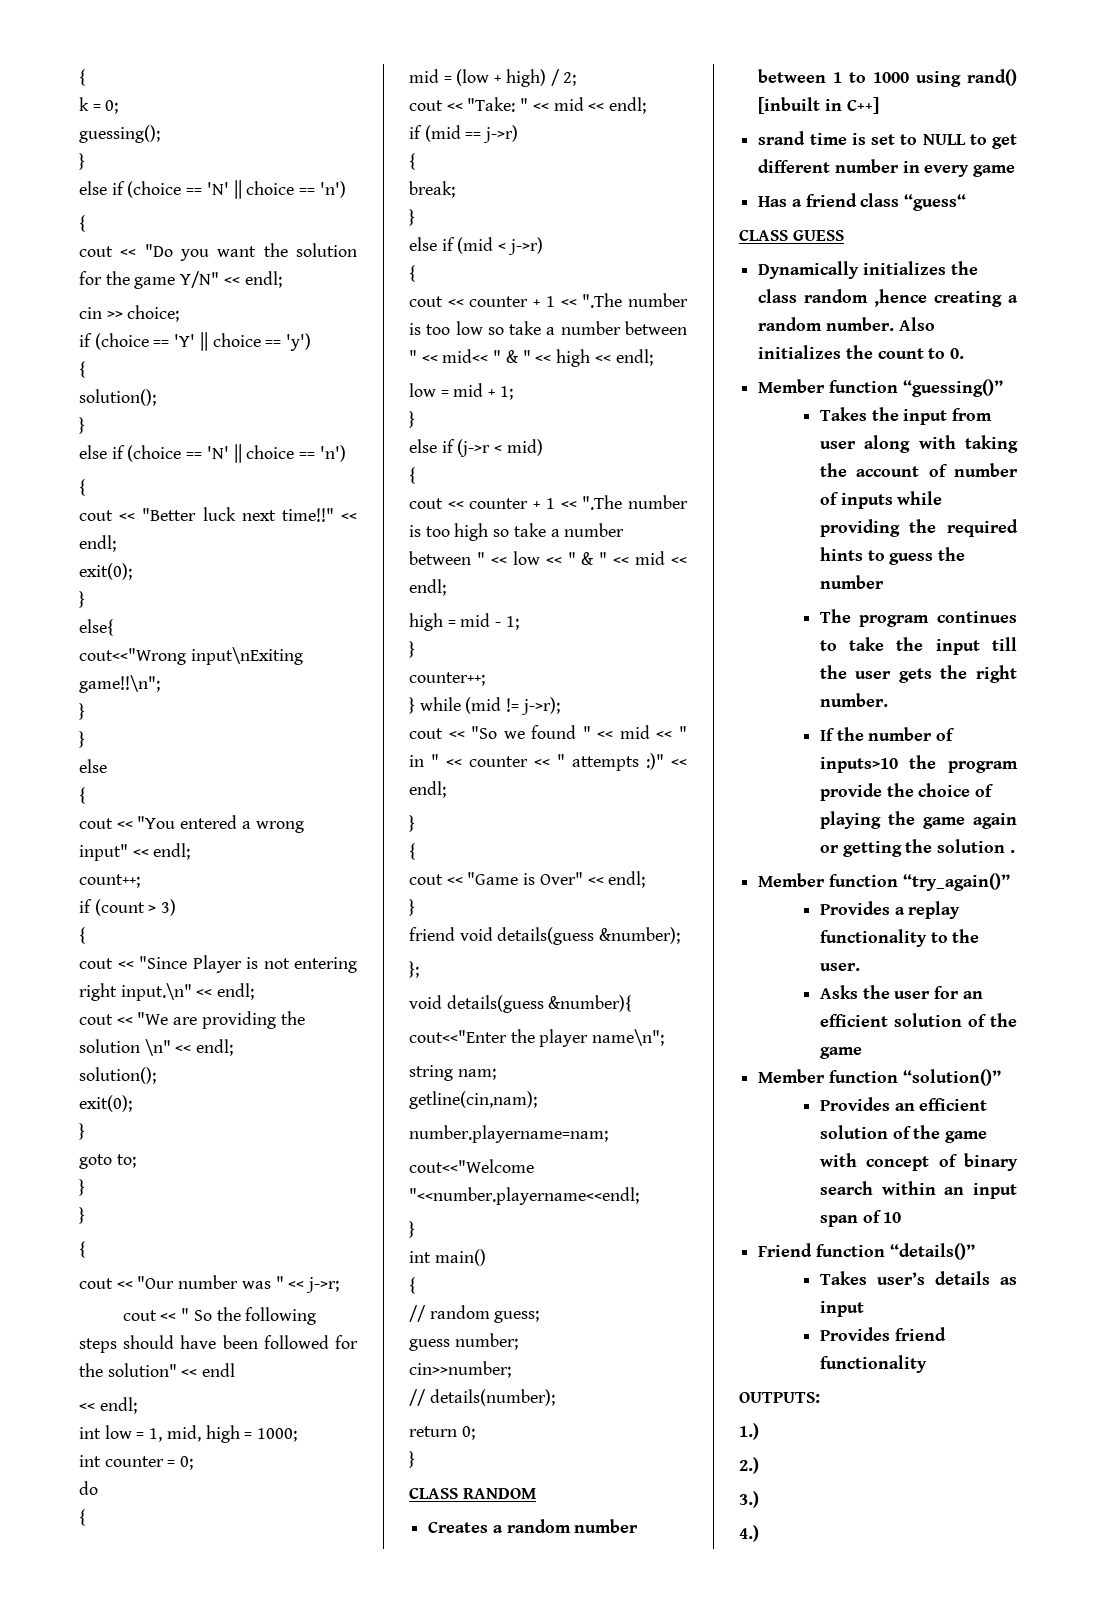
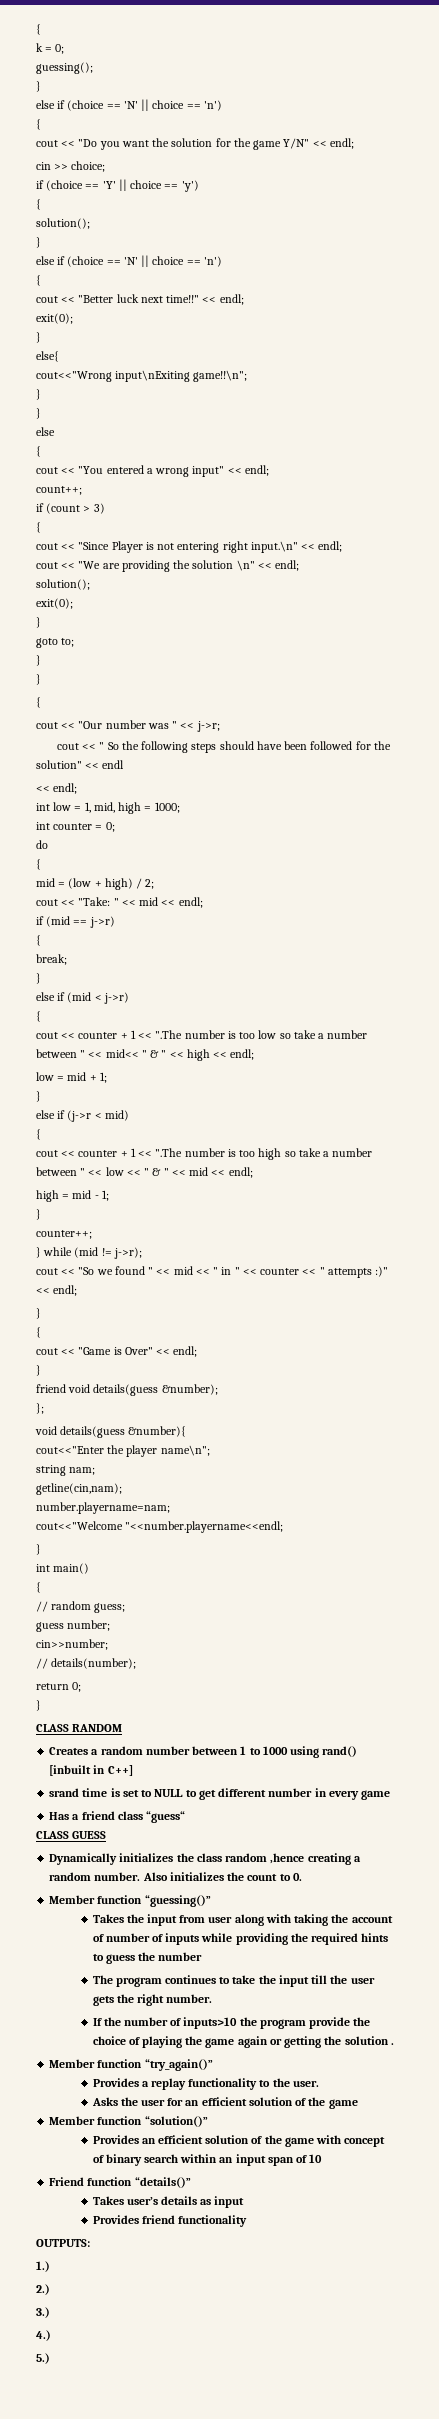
(759, 1533) none -> [36,2353,50,2364] // 5.)

